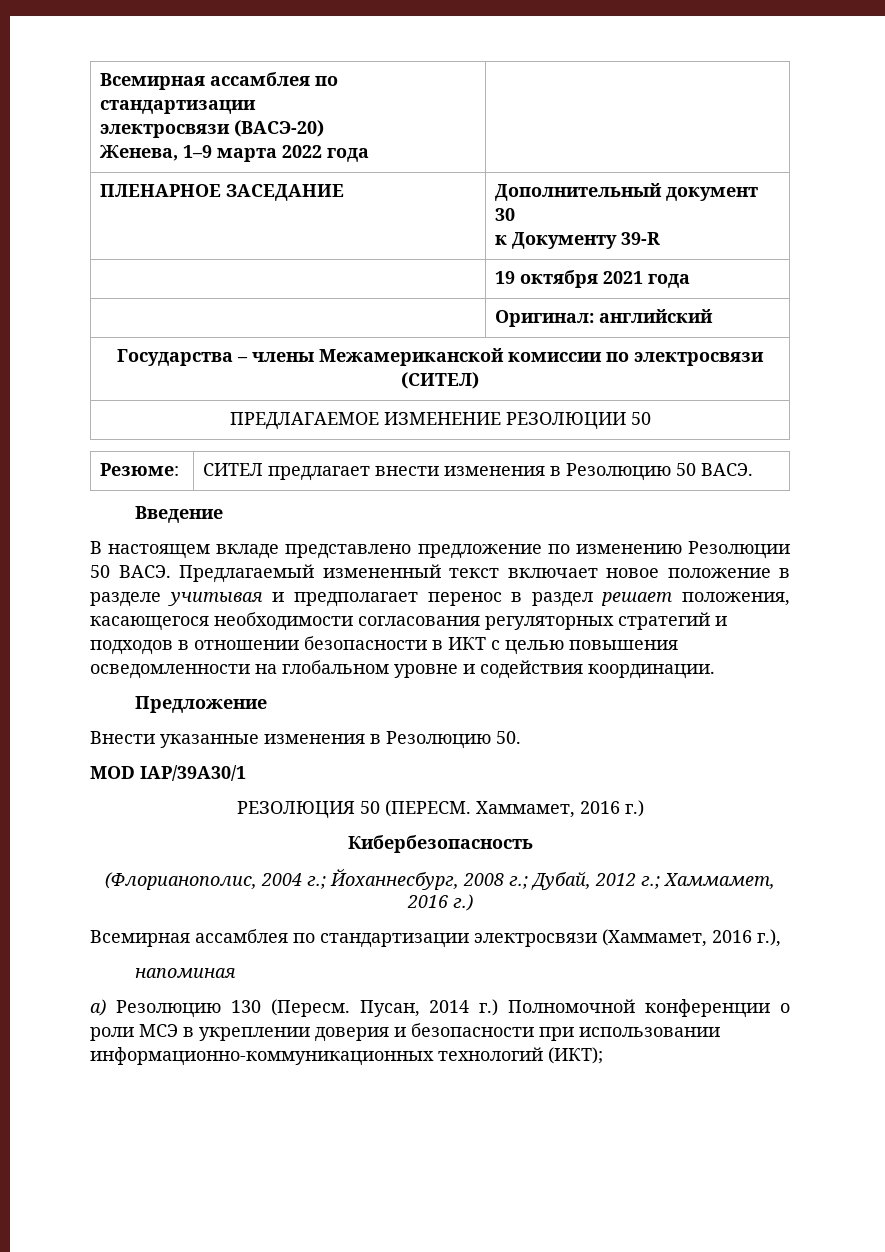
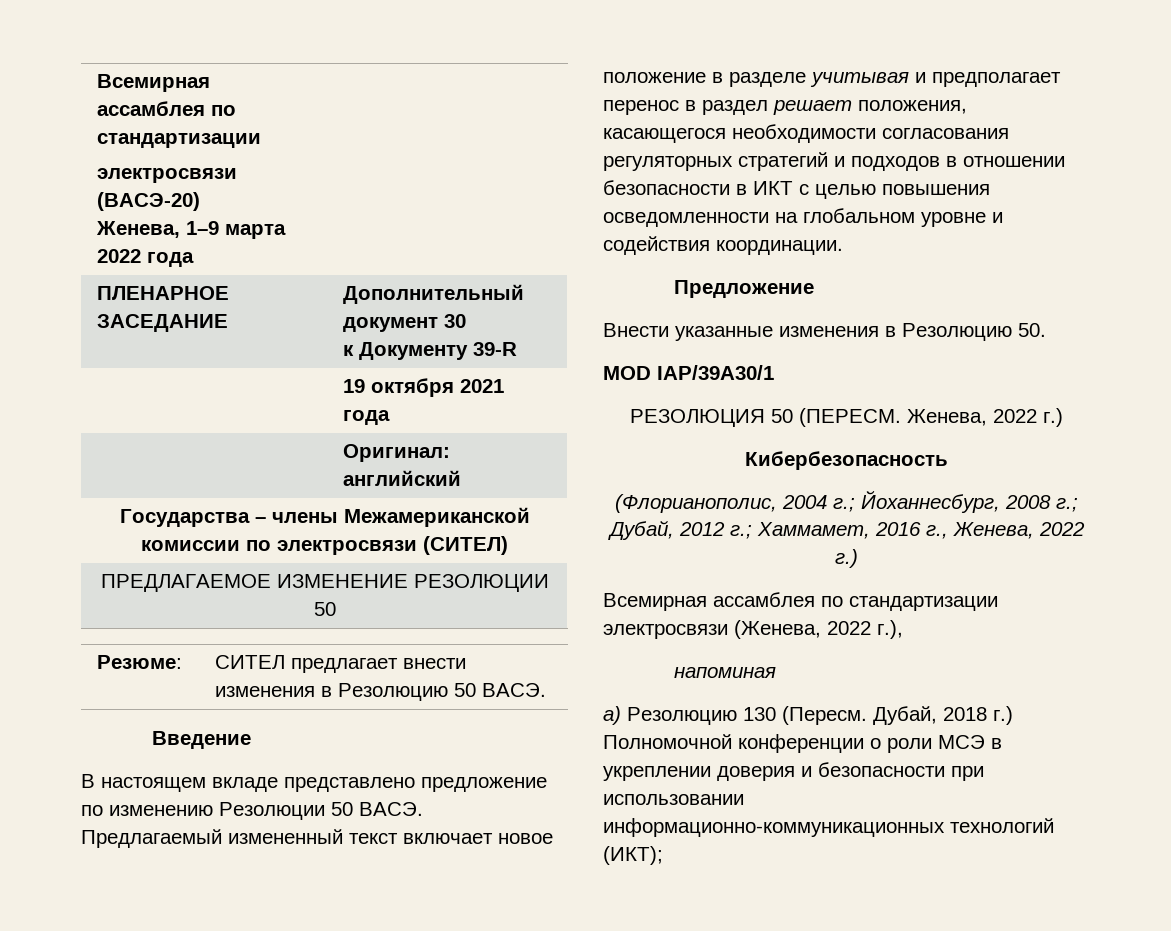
[475,801,620,818] Хаммамет, 2016 -> [907,409,1037,426] Женева, 2022
(448, 901) none -> [925,522,1085,539] г., Женева, 2022
[602,929,752,947] (Хаммамет, 2016 -> [734,620,871,639] (Женева, 2022
[359,1000,470,1017] Пусан, 2014 -> [873,706,987,725] Дубай, 2018

